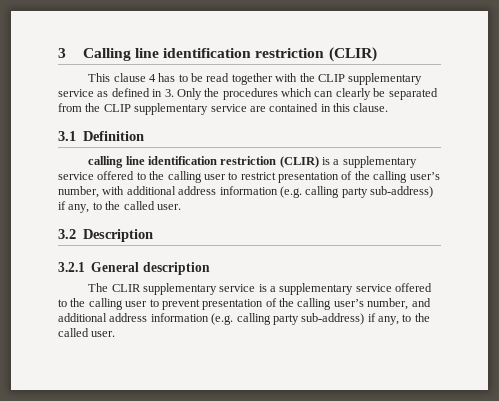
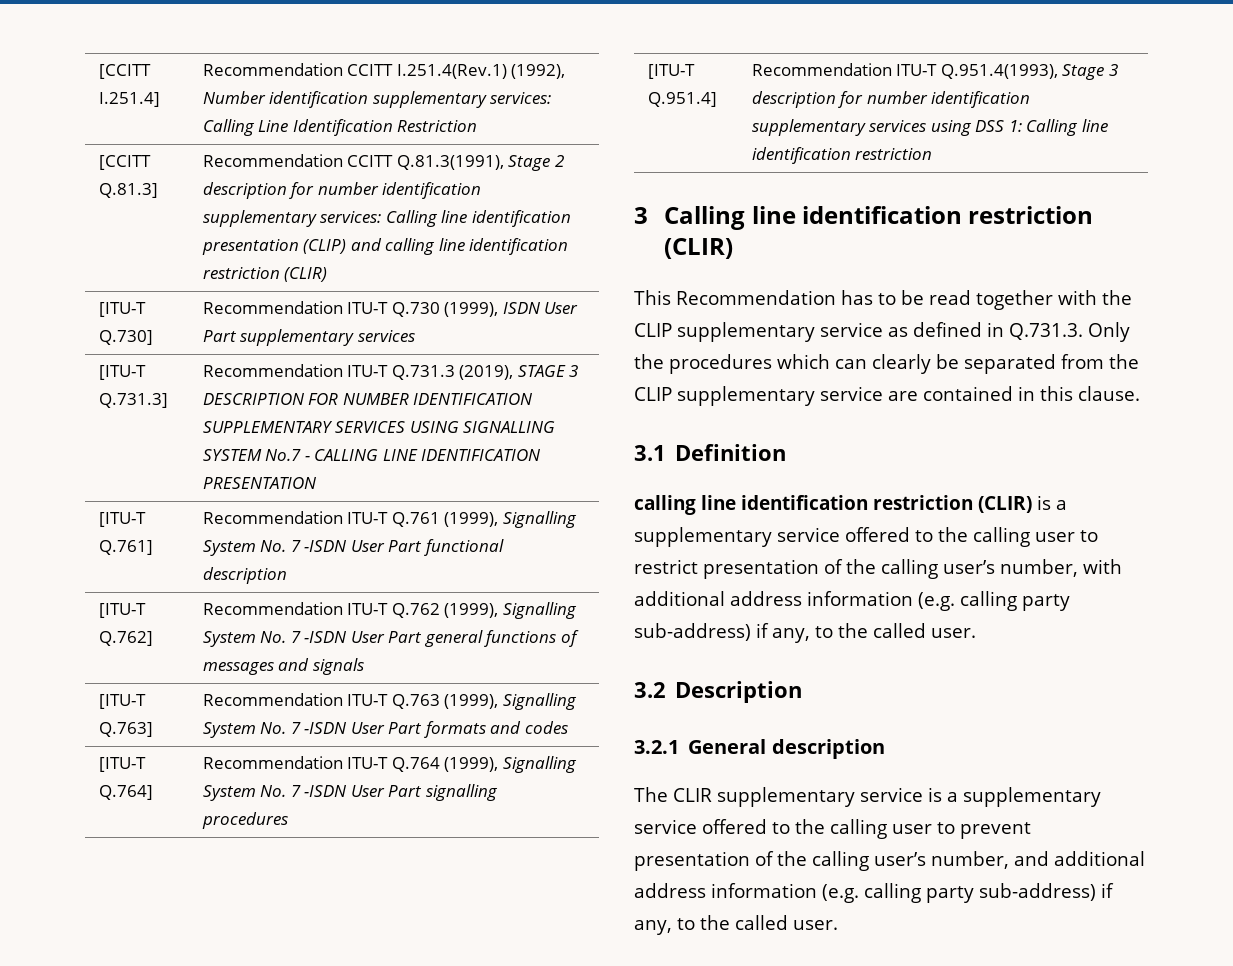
(58, 53) none -> [98,64,151,79] [98,92,160,107] [202,63,566,79] [202,91,552,108] [202,119,478,136] [98,155,151,170] [98,183,158,198] [202,154,564,171] [202,182,482,199] [202,210,571,227] [201,238,569,255] [202,267,328,282] [98,302,146,317] [98,330,153,345] [202,301,579,317] [202,329,415,346] [98,365,146,380] [98,393,168,408] [202,364,579,380] [202,393,534,405] [202,421,556,433] [202,449,542,461] [202,477,317,489] [98,512,146,527] [98,540,153,555] [202,511,577,528] [202,539,504,556] [202,567,287,584] [98,603,146,618] [98,631,153,646] [202,602,577,619] [202,630,579,647] [202,658,364,675] [98,694,146,709] [98,722,153,737] [202,693,577,710] [202,721,568,738] [98,757,146,772] [98,785,153,800] [202,756,577,773] [202,784,498,801] [201,812,288,829] [647,64,695,79] [647,92,717,107] [751,63,1118,80] [751,91,1031,108] [751,119,1108,136] [751,147,933,164] [CCITT I.251.4] | Recommendation CCITT I.251.4(Rev.1) (1992), Number identification supplementary services: Calling Line Identification Restriction // [CCITT Q.81.3] | Recommendation CCITT Q.81.3(1991), Stage 2 description for number identification supplementary services: Calling line identification presentation (CLIP) and calling line identification restriction (CLIR) // [ITU-T Q.730] | Recommendation ITU-T Q.730 (1999), ISDN User Part supplementary services // [ITU-T Q.731.3] | Recommendation ITU-T Q.731.3 (2019), STAGE 3 DESCRIPTION FOR NUMBER IDENTIFICATION SUPPLEMENTARY SERVICES USING SIGNALLING SYSTEM No.7 - CALLING LINE IDENTIFICATION PRESENTATION // [ITU-T Q.761] | Recommendation ITU-T Q.761 (1999), Signalling System No. 7 -ISDN User Part functional description // [ITU-T Q.762] | Recommendation ITU-T Q.762 (1999), Signalling System No. 7 -ISDN User Part general functions of messages and signals // [ITU-T Q.763] | Recommendation ITU-T Q.763 (1999), Signalling System No. 7 -ISDN User Part formats and codes // [ITU-T Q.764] | Recommendation ITU-T Q.764 (1999), Signalling System No. 7 -ISDN User Part signalling procedures // [ITU-T Q.951.4] | Recommendation ITU-T Q.951.4(1993), Stage 3 description for number identification supplementary services using DSS 1: Calling line identification restriction //
[113,73,156,82] clause 4 -> [676,290,836,305] Recommendation
[164,89,174,97] 3. -> [1009,323,1083,340] Q.731.3.

